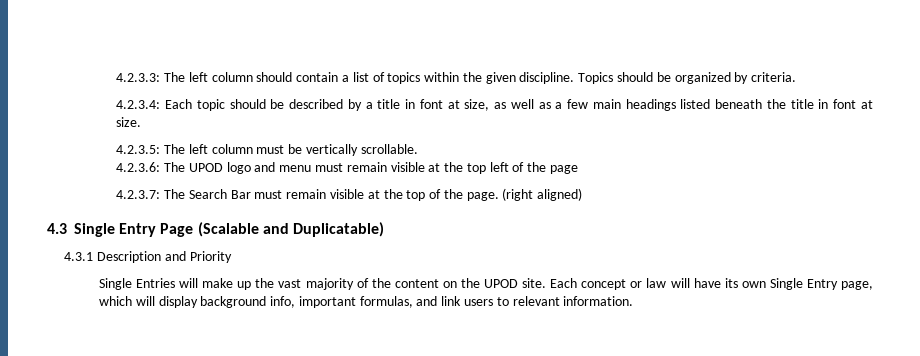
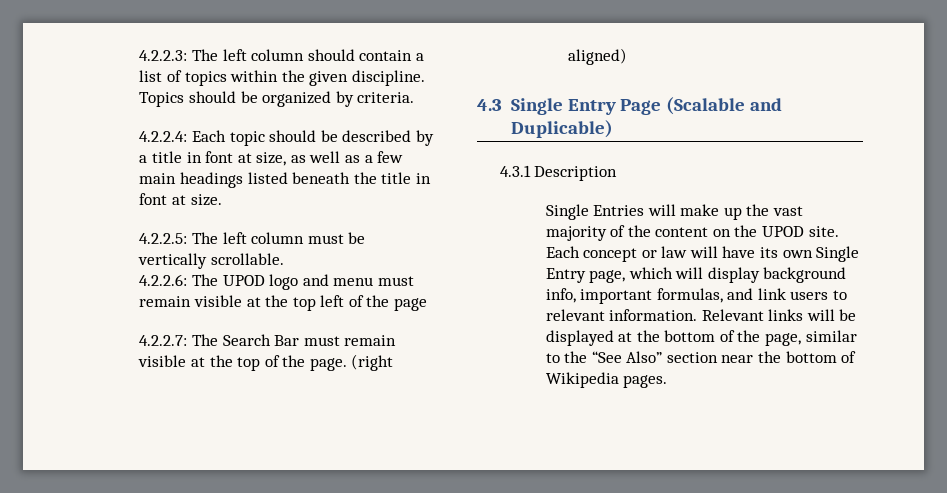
[116,73,161,82] 4.2.3.3: -> [139,50,188,61] 4.2.2.3:
[116,100,161,109] 4.2.3.4: -> [139,131,188,142] 4.2.2.4:
[116,145,161,154] 4.2.3.5: -> [139,233,188,244] 4.2.2.5:
[116,162,161,172] 4.2.3.6: -> [139,274,188,286] 4.2.2.6:
[116,190,161,199] 4.2.3.7: -> [139,335,188,346] 4.2.2.7:
[292,222,384,237] Duplicatable) -> [510,120,613,138] Duplicable)
[164,251,232,263] and Priority -> (618, 173) none
(634, 301) none -> [701,309,857,321] [545,330,857,346] [545,351,857,363] [545,372,668,388] Relevant links will be displayed at the bottom of the page, similar to the “See Also” section near the bottom of Wikipedia pages.

